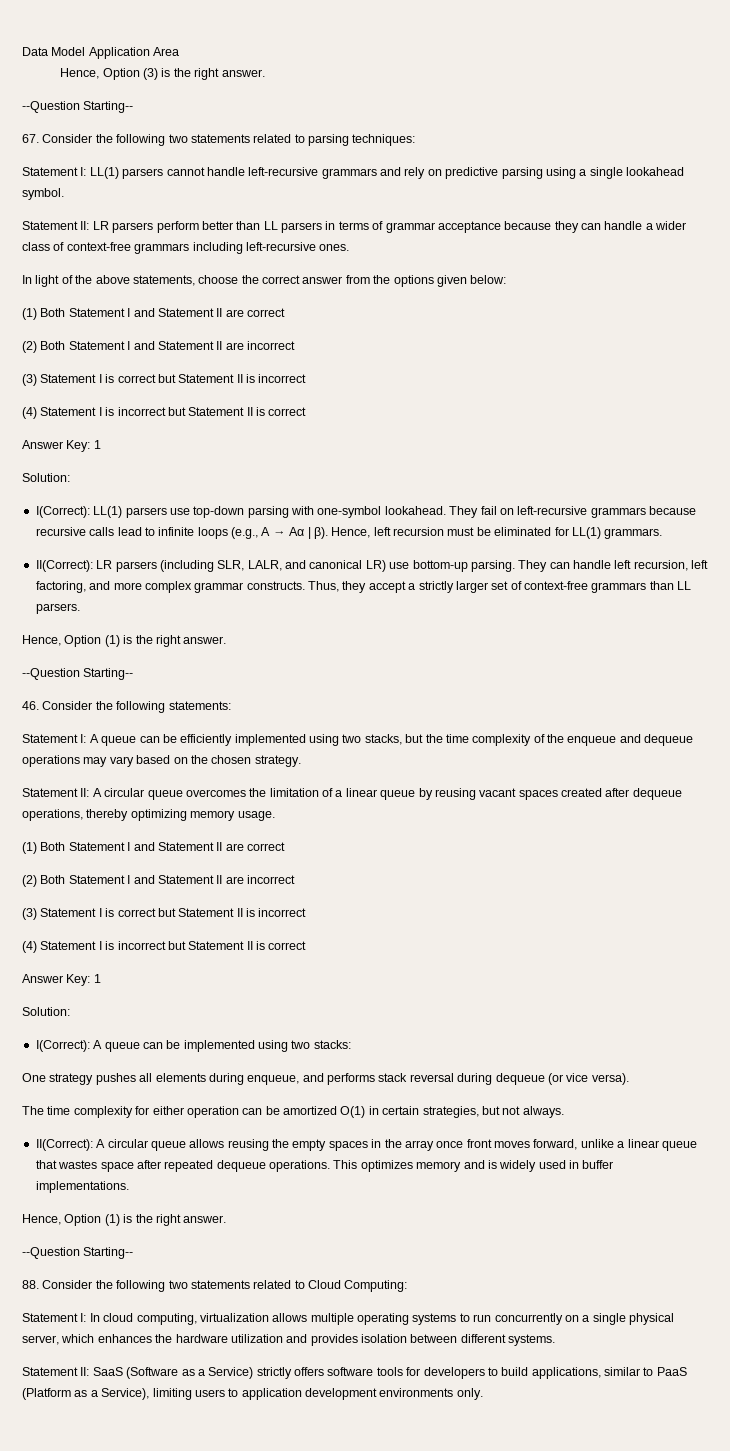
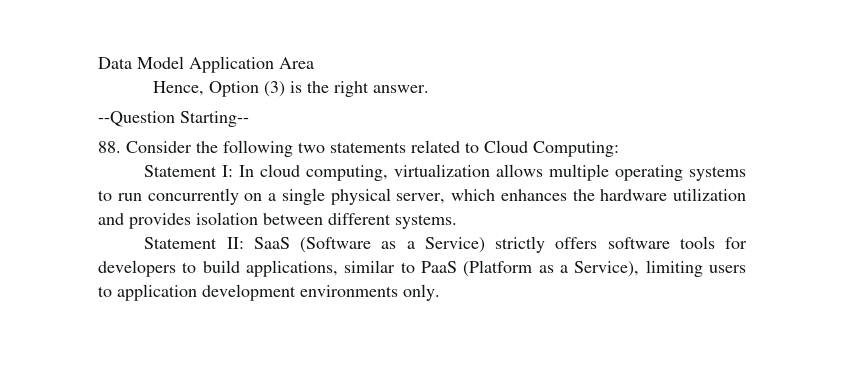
[22,134,416,146] [22,167,684,179] [22,188,64,200] [22,221,687,233] [22,242,350,254] [22,275,507,287] [22,308,285,320] [22,341,295,353] [22,374,307,386] [22,407,307,419] [22,440,101,452] [22,473,70,482] [35,506,696,518] [35,527,663,539] [35,560,709,572] [35,581,692,593] [35,603,80,614] [22,635,227,647] [22,668,134,680] [22,701,231,713] [22,734,694,746] [22,755,301,767] [22,788,682,800] [22,809,275,821] [22,842,285,854] [22,875,295,887] [22,908,307,920] [22,941,307,953] [22,974,101,986] [22,1007,70,1016] [35,1040,351,1052] [22,1073,629,1085] [22,1106,564,1118] [35,1139,697,1151] [35,1160,614,1172] [35,1181,129,1193] [22,1214,227,1226] [22,1247,134,1259] // 67. Consider the following two statements related to parsing techniques: // Statement I: LL(1) parsers cannot handle left-recursive grammars and rely on predictive parsing using a single lookahead symbol. // Statement II: LR parsers perform better than LL parsers in terms of grammar acceptance because they can handle a wider class of context-free grammars including left-recursive ones. // In light of the above statements, choose the correct answer from the options given below: // (1) Both Statement I and Statement II are correct // (2) Both Statement I and Statement II are incorrect // (3) Statement I is correct but Statement II is incorrect // (4) Statement I is incorrect but Statement II is correct // Answer Key: 1 // Solution: // I(Correct): LL(1) parsers use top-down parsing with one-symbol lookahead. They fail on left-recursive grammars because recursive calls lead to infinite loops (e.g., A → Aα | β). Hence, left recursion must be eliminated for LL(1) grammars. // II(Correct): LR parsers (including SLR, LALR, and canonical LR) use bottom-up parsing. They can handle left recursion, left factoring, and more complex grammar constructs. Thus, they accept a strictly larger set of context-free grammars than LL parsers. // Hence, Option (1) is the right answer. // --Question Starting-- // 46. Consider the following statements: // Statement I: A queue can be efficiently implemented using two stacks, but the time complexity of the enqueue and dequeue operations may vary based on the chosen strategy. // Statement II: A circular queue overcomes the limitation of a linear queue by reusing vacant spaces created after dequeue operations, thereby optimizing memory usage. // (1) Both Statement I and Statement II are correct // (2) Both Statement I and Statement II are incorrect // (3) Statement I is correct but Statement II is incorrect // (4) Statement I is incorrect but Statement II is correct // Answer Key: 1 // Solution: // I(Correct): A queue can be implemented using two stacks: // One strategy pushes all elements during enqueue, and performs stack reversal during dequeue (or vice versa). // The time complexity for either operation can be amortized O(1) in certain strategies, but not always. // II(Correct): A circular queue allows reusing the empty spaces in the array once front moves forward, unlike a linear queue that wastes space after repeated dequeue operations. This optimizes memory and is widely used in buffer implementations. // Hence, Option (1) is the right answer. // --Question Starting-- -> (249, 119) none

